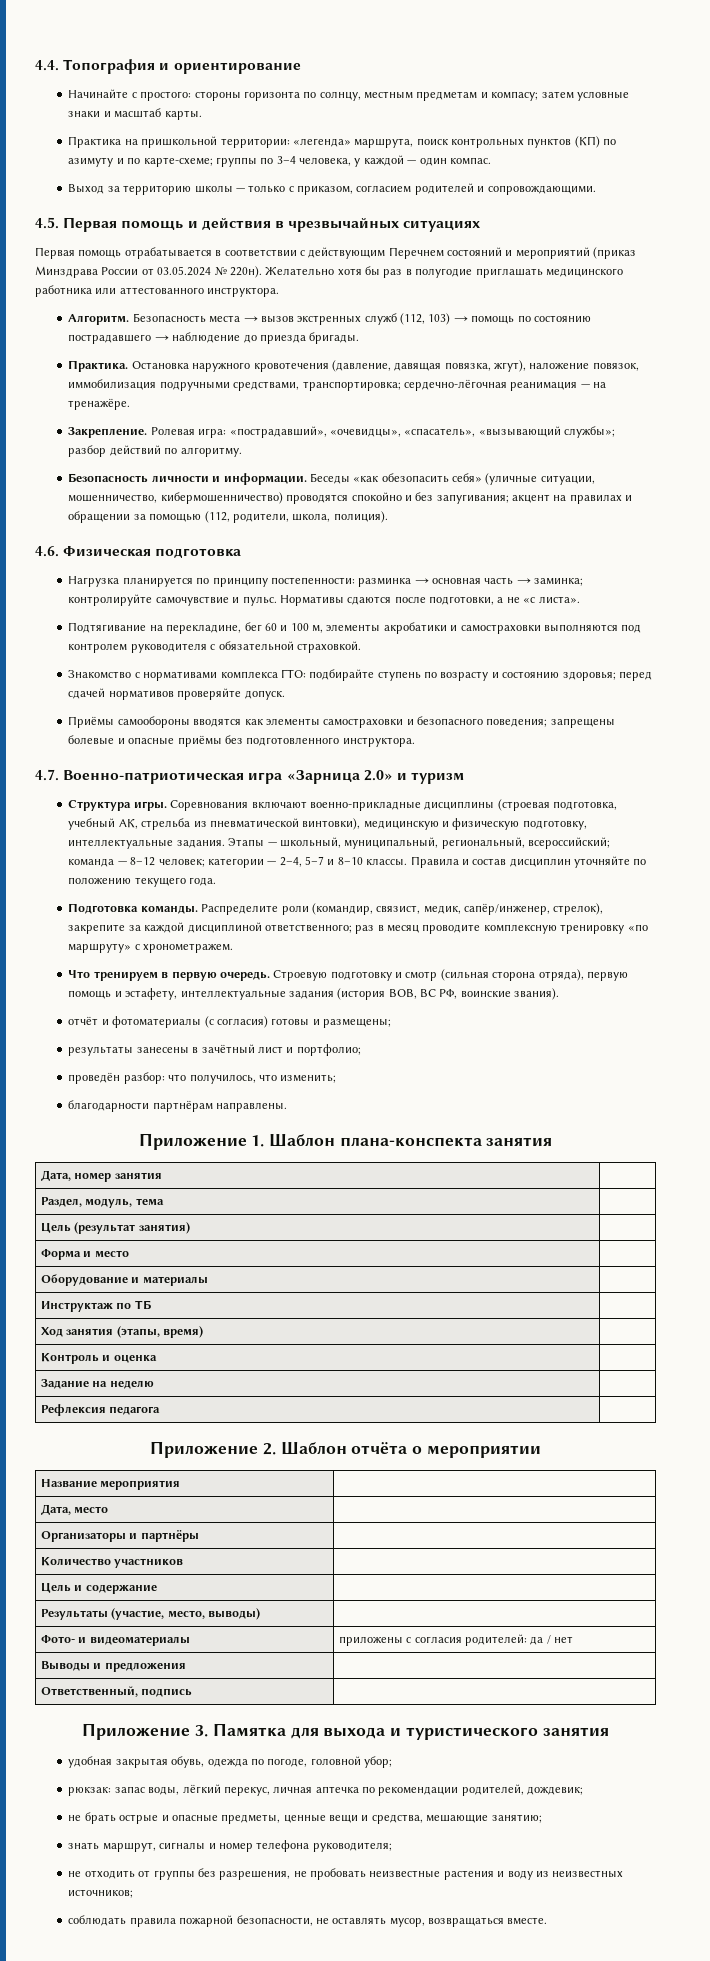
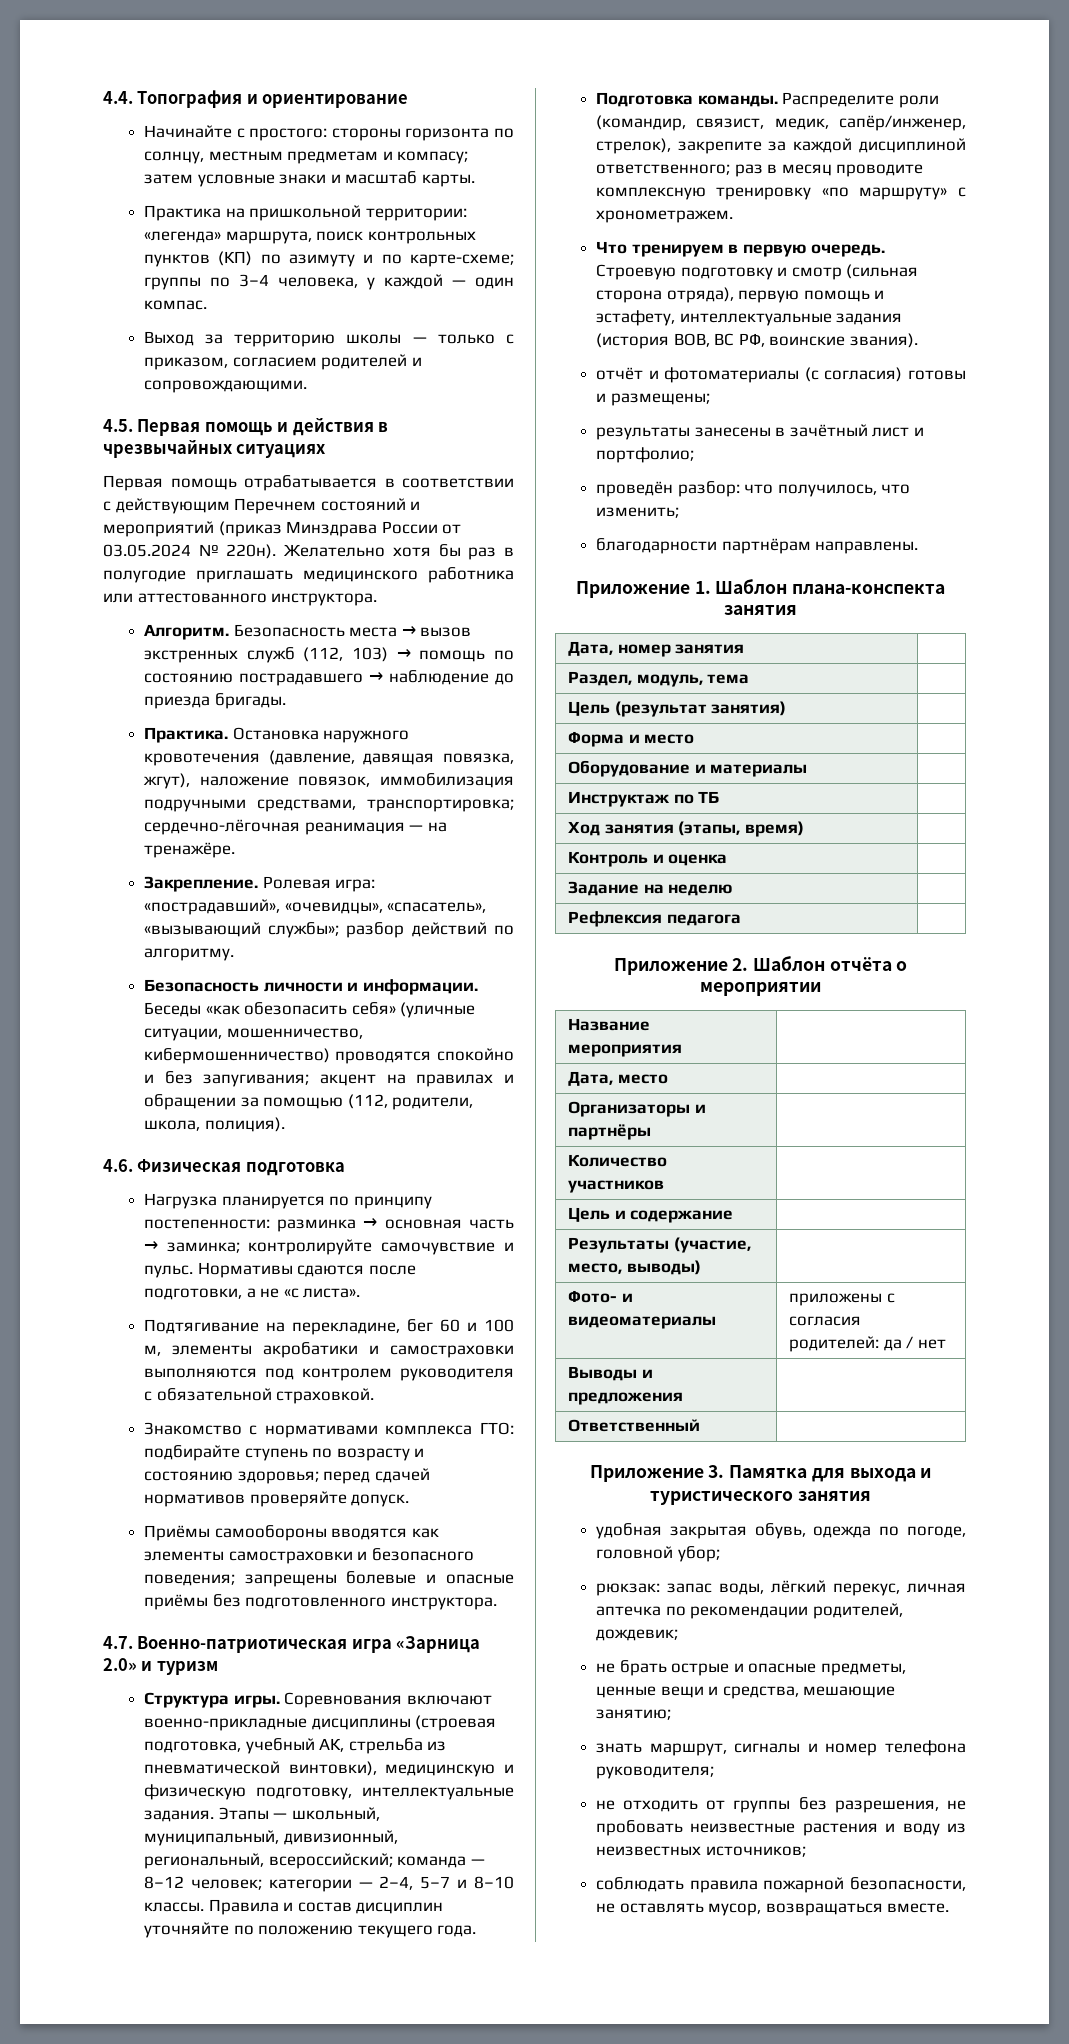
(439, 843) none -> [283,1830,398,1845] дивизионный,
[40,1686,193,1697] Ответственный, подпись -> [568,1419,701,1432] Ответственный

